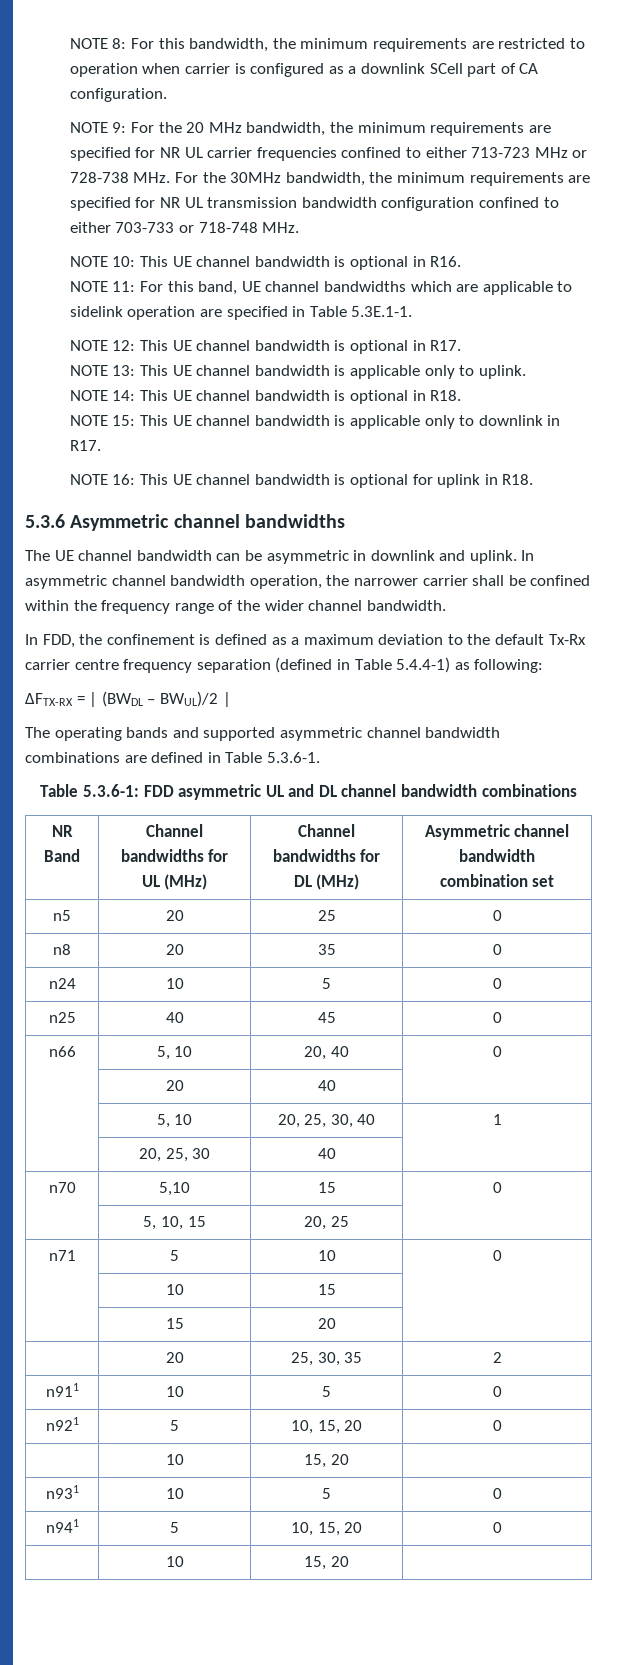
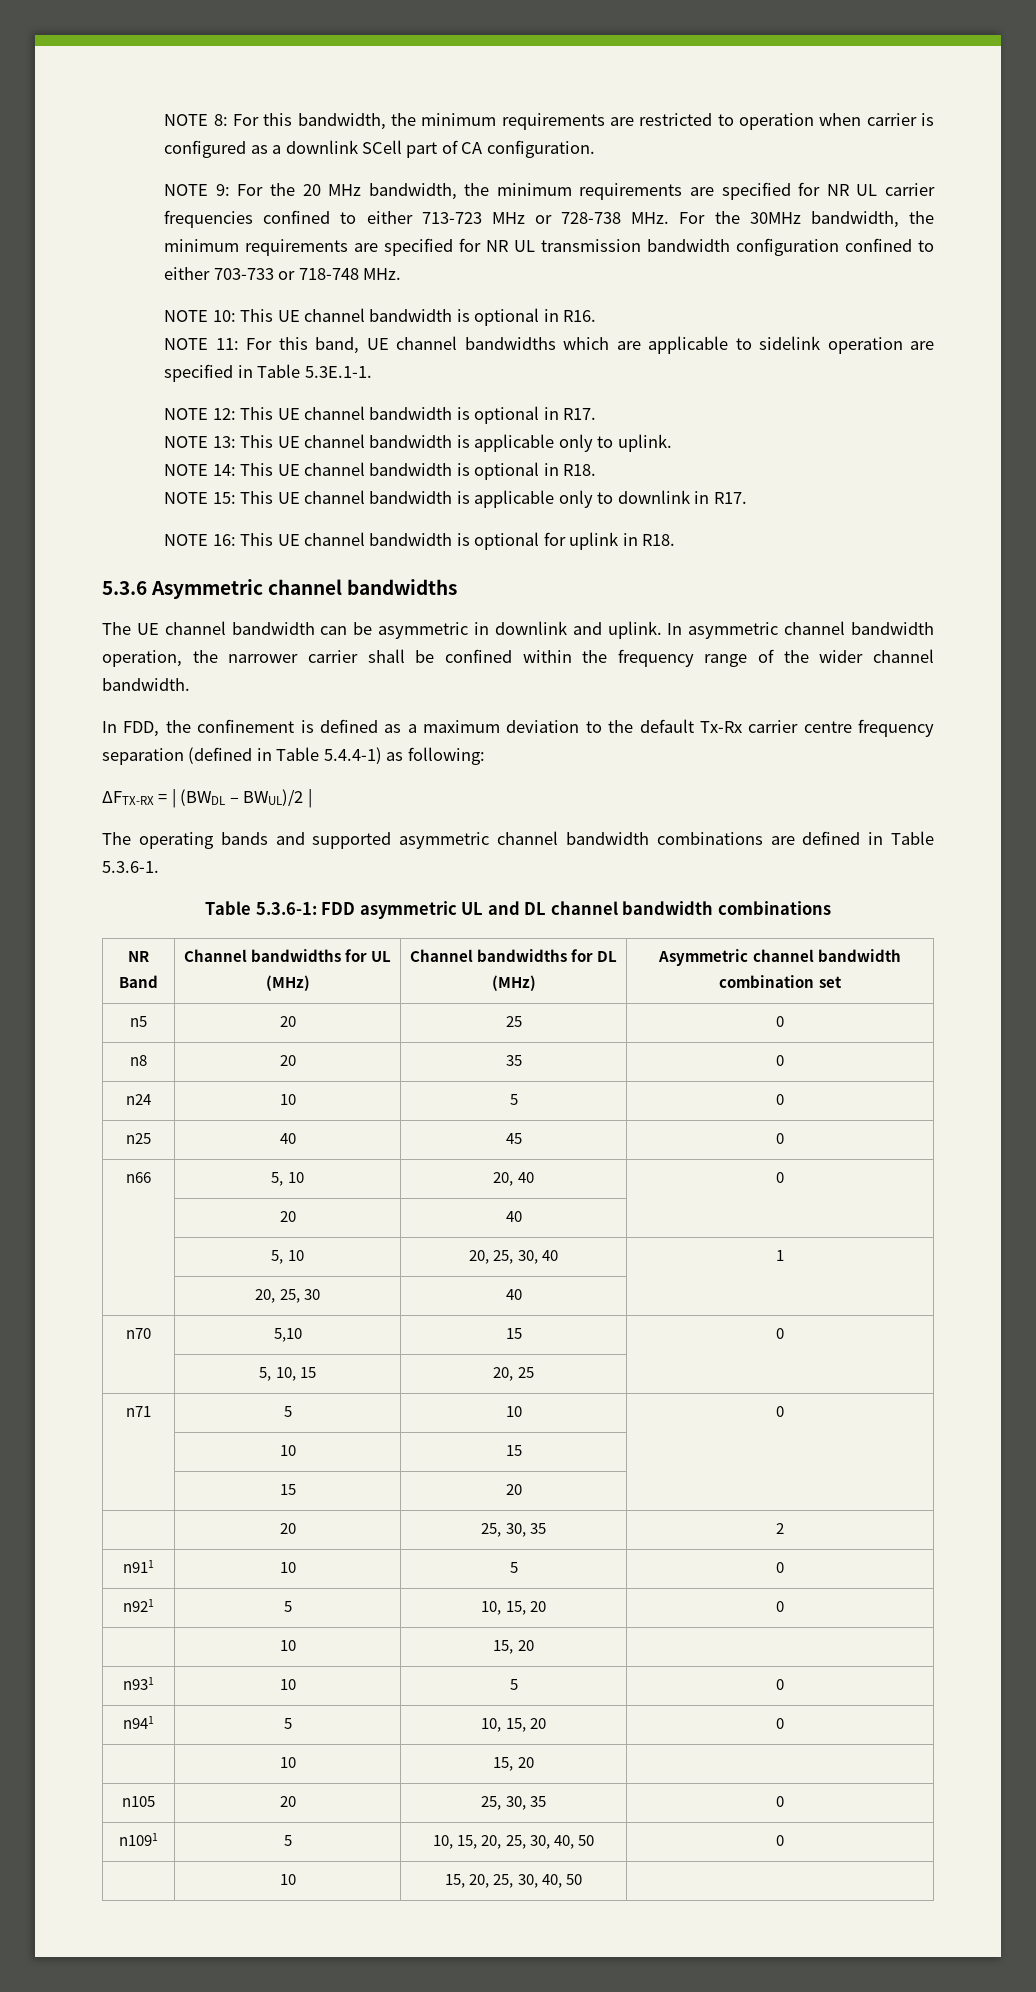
(349, 1561) none -> [122,1796,155,1807] [279,1796,296,1807] [481,1796,546,1810] [776,1796,784,1807] [119,1833,158,1846] [283,1835,292,1846] [433,1835,594,1849] [776,1835,784,1846] [279,1874,296,1885] [445,1874,582,1888] // n105 | 20 | 25, 30, 35 | 0 // n1091 | 5 | 10, 15, 20, 25, 30, 40, 50 | 0 // | 10 | 15, 20, 25, 30, 40, 50 |

